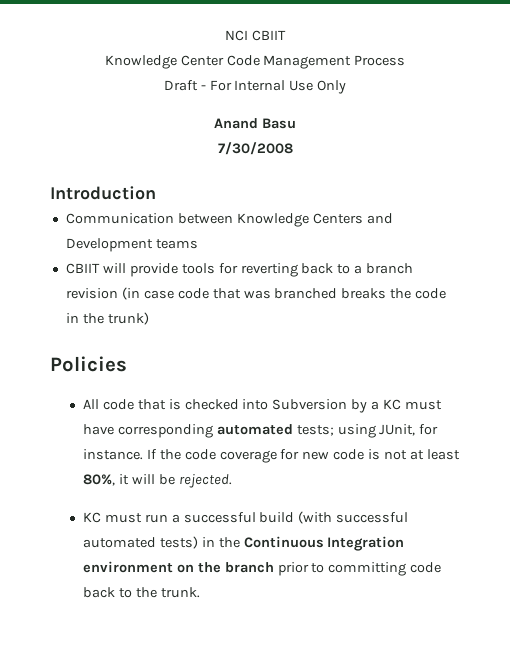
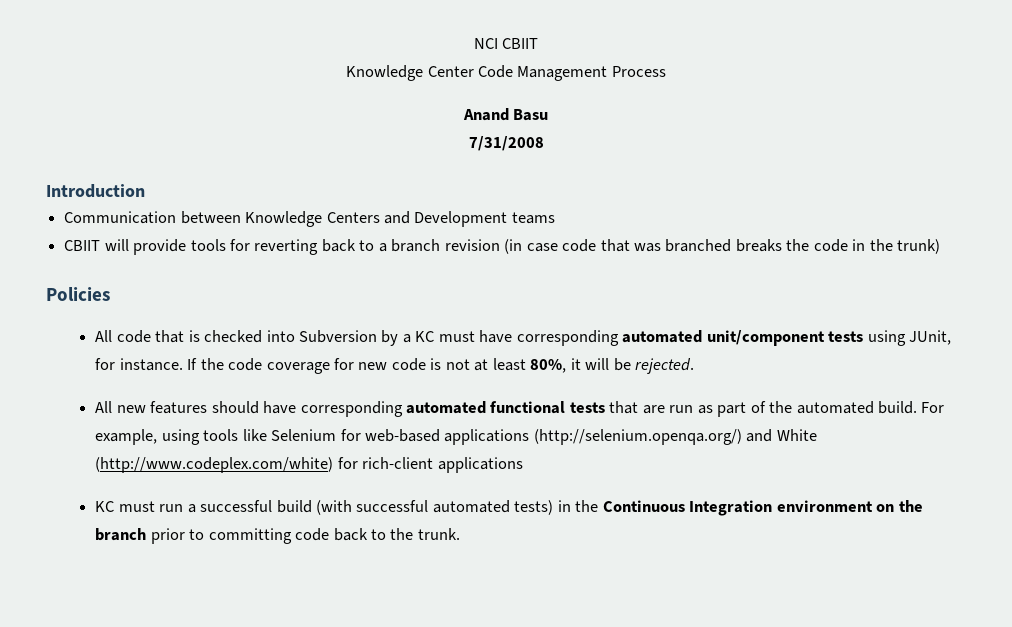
[163,80,347,94] // Draft - For Internal Use Only -> (666, 71) none
[217,142,293,155] 7/30/2008 -> [468,136,544,151] 7/31/2008
[296,425,334,436] tests; -> [706,330,864,346] unit/component tests
(232, 481) none -> [95,401,945,417] [95,429,817,445] [95,457,523,473] // All new features should have corresponding automated functional tests that are run as part of the automated build. For example, using tools like Selenium for web-based applications (http://selenium.openqa.org/) and White (http://www.codeplex.com/white) for rich-client applications

